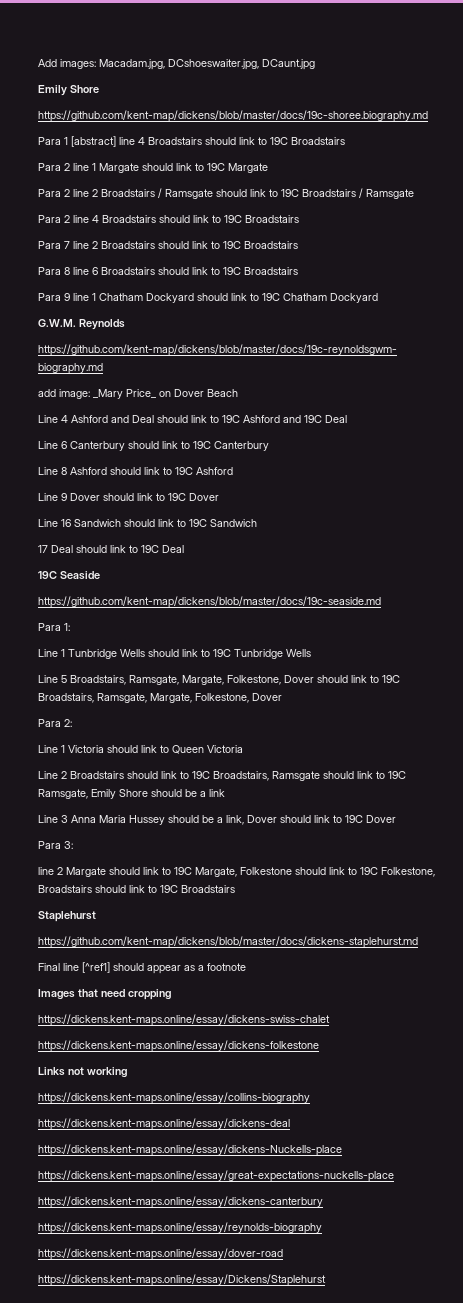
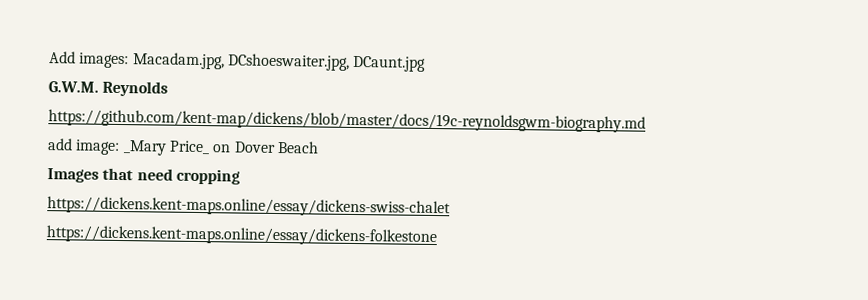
[38,85,99,96] [38,110,428,122] [38,136,345,147] [38,163,268,173] [38,188,414,199] [38,215,299,223] [38,241,298,249] [38,267,298,275] [38,293,378,303] // Emily Shore // https://github.com/kent-map/dickens/blob/master/docs/19c-shoree.biography.md // Para 1 [abstract] line 4 Broadstairs should link to 19C Broadstairs // Para 2 line 1 Margate should link to 19C Margate // Para 2 line 2 Broadstairs / Ramsgate should link to 19C Broadstairs / Ramsgate // Para 2 line 4 Broadstairs should link to 19C Broadstairs // Para 7 line 2 Broadstairs should link to 19C Broadstairs // Para 8 line 6 Broadstairs should link to 19C Broadstairs // Para 9 line 1 Chatham Dockyard should link to 19C Chatham Dockyard -> (427, 63) none
[38,415,347,423] [38,441,269,451] [38,467,233,475] [38,493,219,501] [38,519,257,527] [38,545,184,553] [38,571,100,580] [38,596,381,608] [38,623,70,631] [38,649,311,659] [38,675,400,685] [38,693,282,703] [38,719,72,727] [38,745,243,754] [38,771,406,781] [38,789,225,799] [38,815,396,825] [38,841,73,849] [38,867,435,877] [38,885,235,893] [38,911,96,922] [38,936,418,948] [38,962,246,974] // Line 4 Ashford and Deal should link to 19C Ashford and 19C Deal // Line 6 Canterbury should link to 19C Canterbury // Line 8 Ashford should link to 19C Ashford // Line 9 Dover should link to 19C Dover // Line 16 Sandwich should link to 19C Sandwich // 17 Deal should link to 19C Deal // 19C Seaside // https://github.com/kent-map/dickens/blob/master/docs/19c-seaside.md // Para 1: // Line 1 Tunbridge Wells should link to 19C Tunbridge Wells // Line 5 Broadstairs, Ramsgate, Margate, Folkestone, Dover should link to 19C Broadstairs, Ramsgate, Margate, Folkestone, Dover // Para 2: // Line 1 Victoria should link to Queen Victoria // Line 2 Broadstairs should link to 19C Broadstairs, Ramsgate should link to 19C Ramsgate, Emily Shore should be a link // Line 3 Anna Maria Hussey should be a link, Dover should link to 19C Dover // Para 3: // line 2 Margate should link to 19C Margate, Folkestone should link to 19C Folkestone, Broadstairs should link to 19C Broadstairs // Staplehurst // https://github.com/kent-map/dickens/blob/master/docs/dickens-staplehurst.md // Final line [^ref1] should appear as a footnote -> (319, 147) none
[38,1067,127,1078] [38,1092,310,1104] [38,1118,290,1130] [38,1144,342,1156] [38,1170,394,1182] [38,1196,323,1208] [38,1222,322,1234] [38,1248,283,1260] [38,1274,326,1286] // Links not working // https://dickens.kent-maps.online/essay/collins-biography // https://dickens.kent-maps.online/essay/dickens-deal // https://dickens.kent-maps.online/essay/dickens-Nuckells-place // https://dickens.kent-maps.online/essay/great-expectations-nuckells-place // https://dickens.kent-maps.online/essay/dickens-canterbury // https://dickens.kent-maps.online/essay/reynolds-biography // https://dickens.kent-maps.online/essay/dover-road // https://dickens.kent-maps.online/essay/Dickens/Staplehurst -> (437, 236) none

